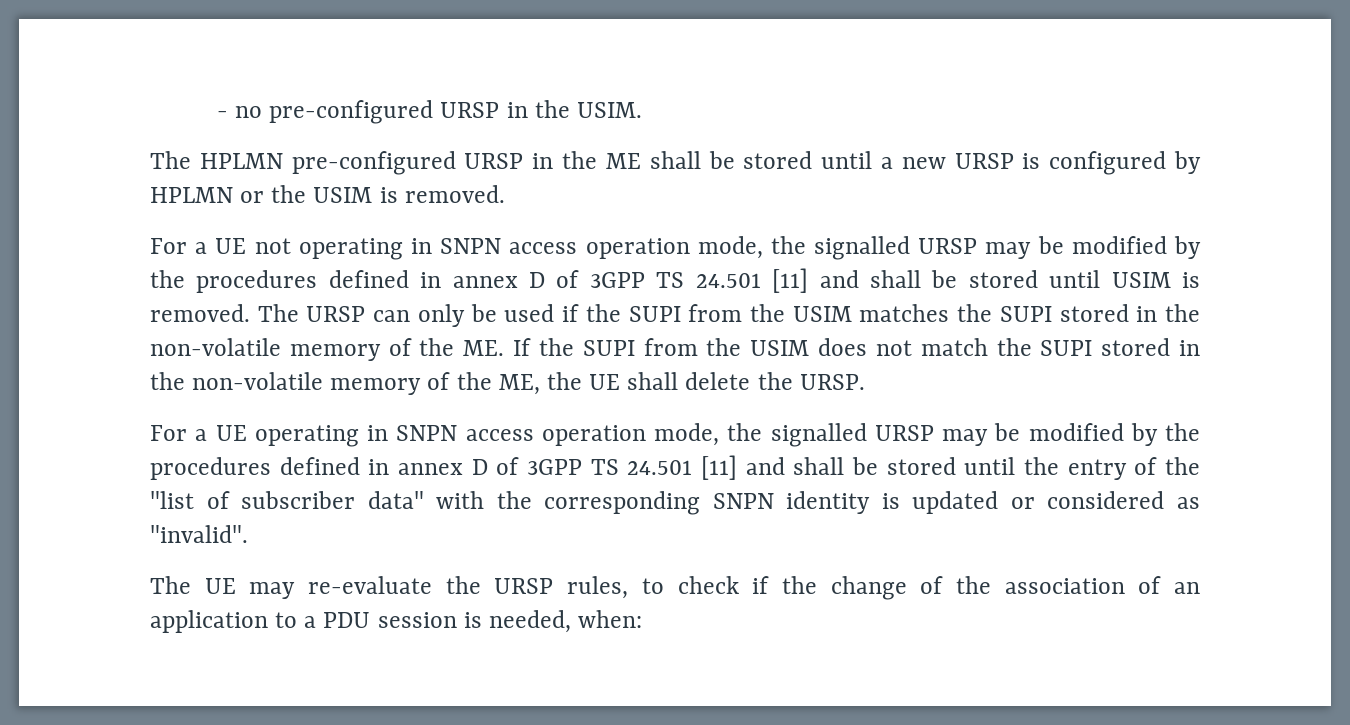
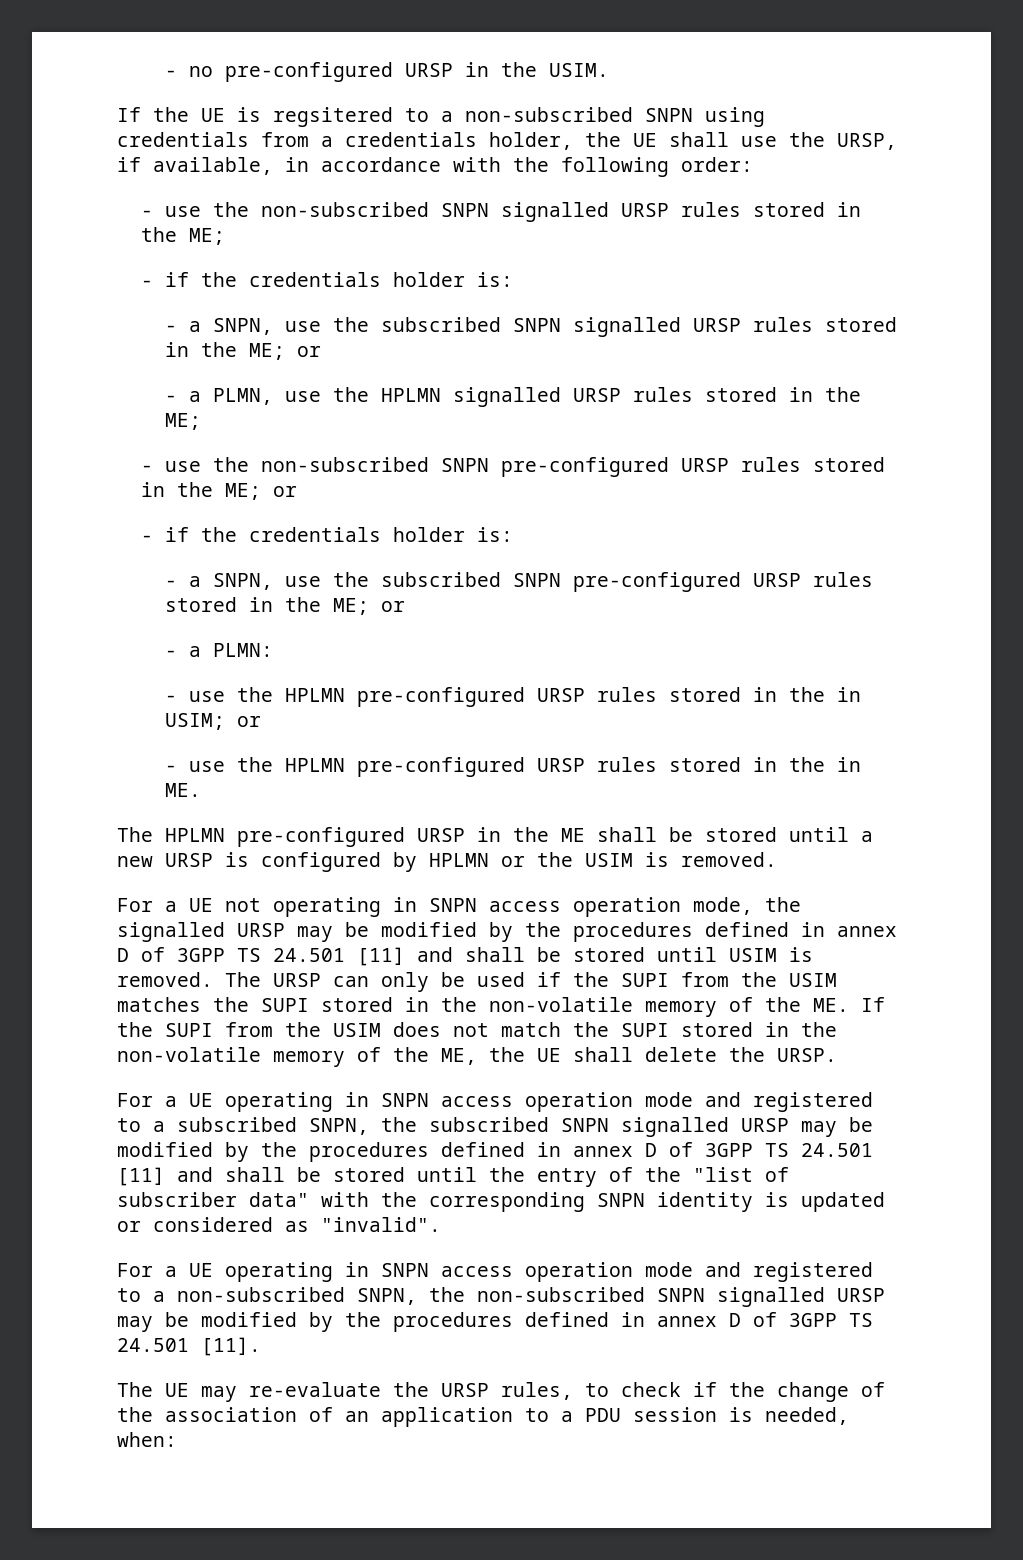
(642, 110) none -> [117,107,765,127] [117,132,897,150] [117,157,753,177] [140,202,861,222] [140,227,225,245] [140,272,513,287] [164,317,897,337] [164,342,321,360] [164,387,861,407] [164,413,201,430] [140,457,885,477] [140,482,297,500] [140,527,513,542] [164,572,873,592] [164,597,405,615] [164,643,273,657] [164,687,861,707] [164,713,261,730] [164,757,861,777] [164,783,201,797] // If the UE is regsitered to a non-subscribed SNPN using credentials from a credentials holder, the UE shall use the URSP, if available, in accordance with the following order: // - use the non-subscribed SNPN signalled URSP rules stored in the ME; // - if the credentials holder is: // - a SNPN, use the subscribed SNPN signalled URSP rules stored in the ME; or // - a PLMN, use the HPLMN signalled URSP rules stored in the ME; // - use the non-subscribed SNPN pre-configured URSP rules stored in the ME; or // - if the credentials holder is: // - a SNPN, use the subscribed SNPN pre-configured URSP rules stored in the ME; or // - a PLMN: // - use the HPLMN pre-configured URSP rules stored in the in USIM; or // - use the HPLMN pre-configured URSP rules stored in the in ME.
[654,423,763,446] mode, the -> [645,1092,873,1112] [117,1117,609,1135] mode and registered to a subscribed SNPN, the subscribed SNPN
(248, 534) none -> [117,1262,873,1282] [117,1287,885,1307] [117,1312,873,1332] [117,1337,261,1356] // For a UE operating in SNPN access operation mode and registered to a non-subscribed SNPN, the non-subscribed SNPN signalled URSP may be modified by the procedures defined in annex D of 3GPP TS 24.501 [11].

